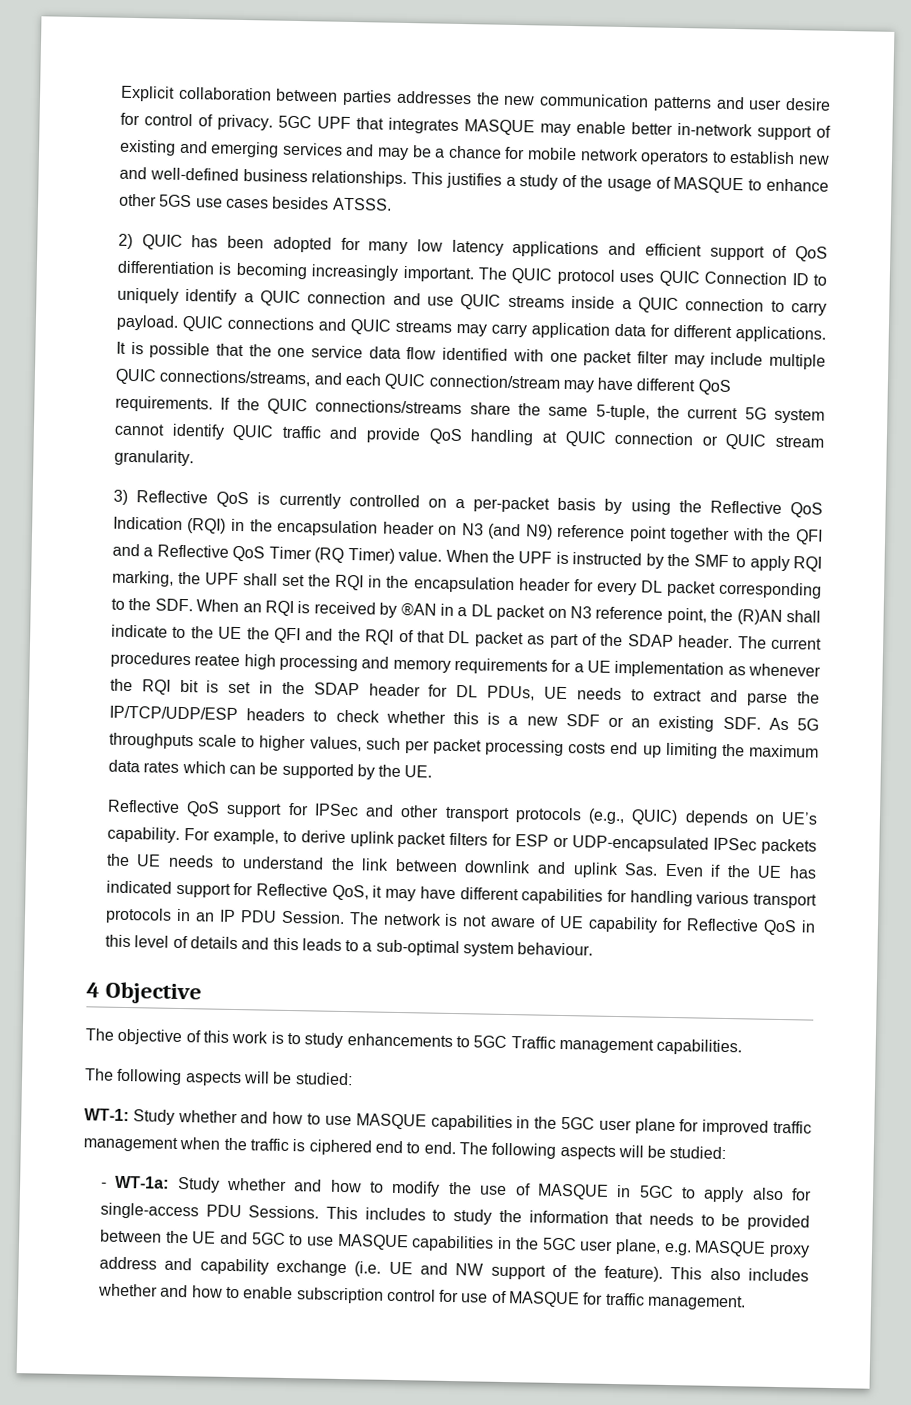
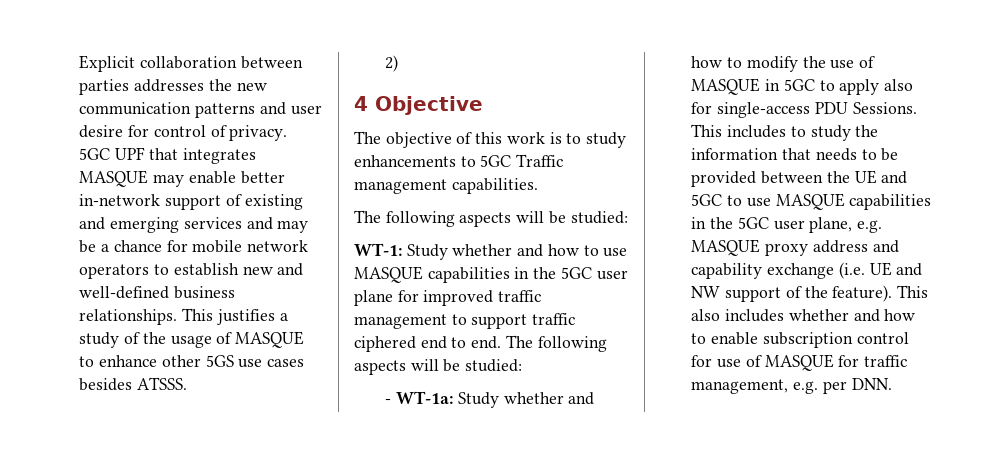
[141,234,828,262] [116,260,828,287] [116,287,827,316] [115,314,826,343] [115,341,826,370] [114,368,731,395] [114,395,826,424] [113,423,824,450] [113,449,194,467] [112,489,824,518] [112,516,823,545] [111,543,822,572] [111,570,823,599] [110,597,822,625] [110,624,823,650] [109,651,822,678] [109,678,821,707] [108,705,820,732] [108,732,820,759] [107,759,433,780] [106,799,818,827] [106,826,818,855] [105,853,818,879] [105,880,817,909] [104,907,816,936] [104,934,594,958] QUIC has been adopted for many low latency applications and efficient support of QoS differentiation is becoming increasingly important. The QUIC protocol uses QUIC Connection ID to uniquely identify a QUIC connection and use QUIC streams inside a QUIC connection to carry payload. QUIC connections and QUIC streams may carry application data for different applications. It is possible that the one service data flow identified with one packet filter may include multiple QUIC connections/streams, and each QUIC connection/stream may have different QoS requirements. If the QUIC connections/streams share the same 5-tuple, the current 5G system cannot identify QUIC traffic and provide QoS handling at QUIC connection or QUIC stream granularity. // 3) Reflective QoS is currently controlled on a per-packet basis by using the Reflective QoS Indication (RQI) in the encapsulation header on N3 (and N9) reference point together with the QFI and a Reflective QoS Timer (RQ Timer) value. When the UPF is instructed by the SMF to apply RQI marking, the UPF shall set the RQI in the encapsulation header for every DL packet corresponding to the SDF. When an RQI is received by ®AN in a DL packet on N3 reference point, the (R)AN shall indicate to the UE the QFI and the RQI of that DL packet as part of the SDAP header. The current procedures reatee high processing and memory requirements for a UE implementation as whenever the RQI bit is set in the SDAP header for DL PDUs, UE needs to extract and parse the IP/TCP/UDP/ESP headers to check whether this is a new SDF or an existing SDF. As 5G throughputs scale to higher values, such per packet processing costs end up limiting the maximum data rates which can be supported by the UE. // Reflective QoS support for IPSec and other transport protocols (e.g., QUIC) depends on UE’s capability. For example, to derive uplink packet filters for ESP or UDP-encapsulated IPSec packets the UE needs to understand the link between downlink and uplink Sas. Even if the UE has indicated support for Reflective QoS, it may have different capabilities for handling various transport protocols in an IP PDU Session. The network is not aware of UE capability for Reflective QoS in this level of details and this leads to a sub-optimal system behaviour. -> (399, 63) none
[179,1137,306,1152] when the traffic is -> [451,313,576,329] to support traffic
[647,1294,747,1311] management. -> [691,378,892,394] management, e.g. per DNN.

